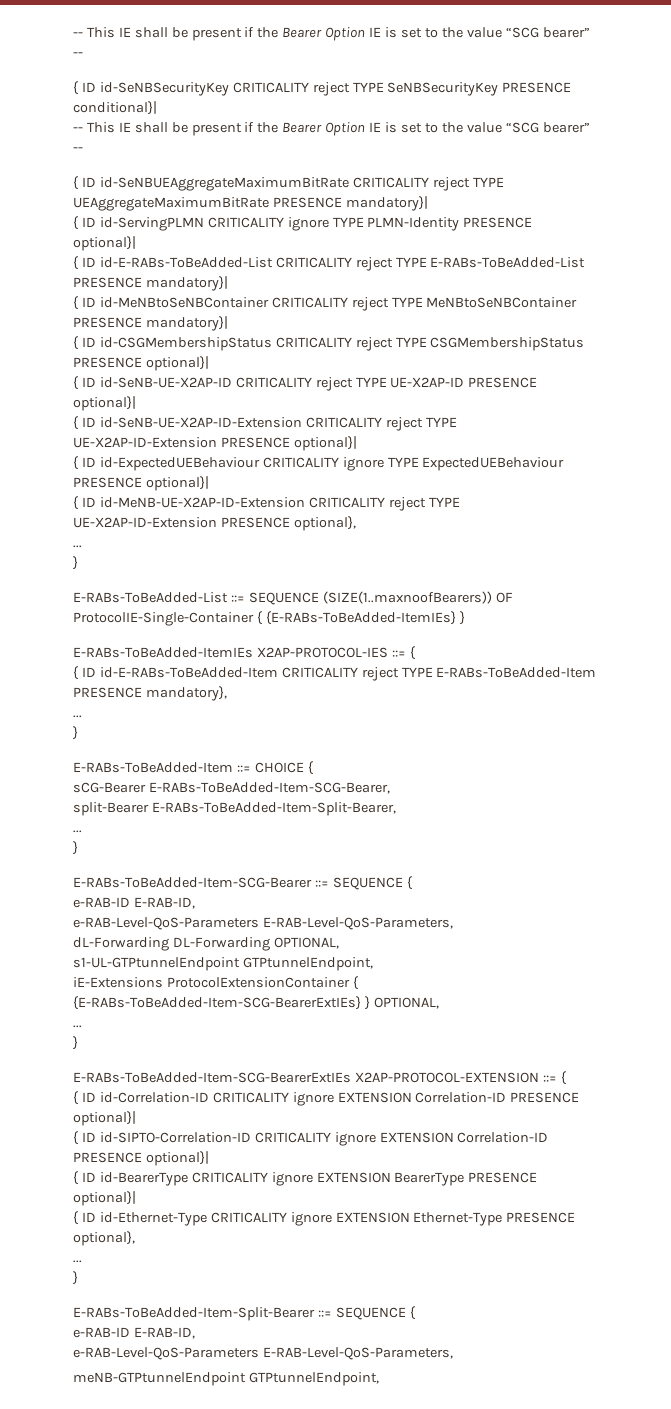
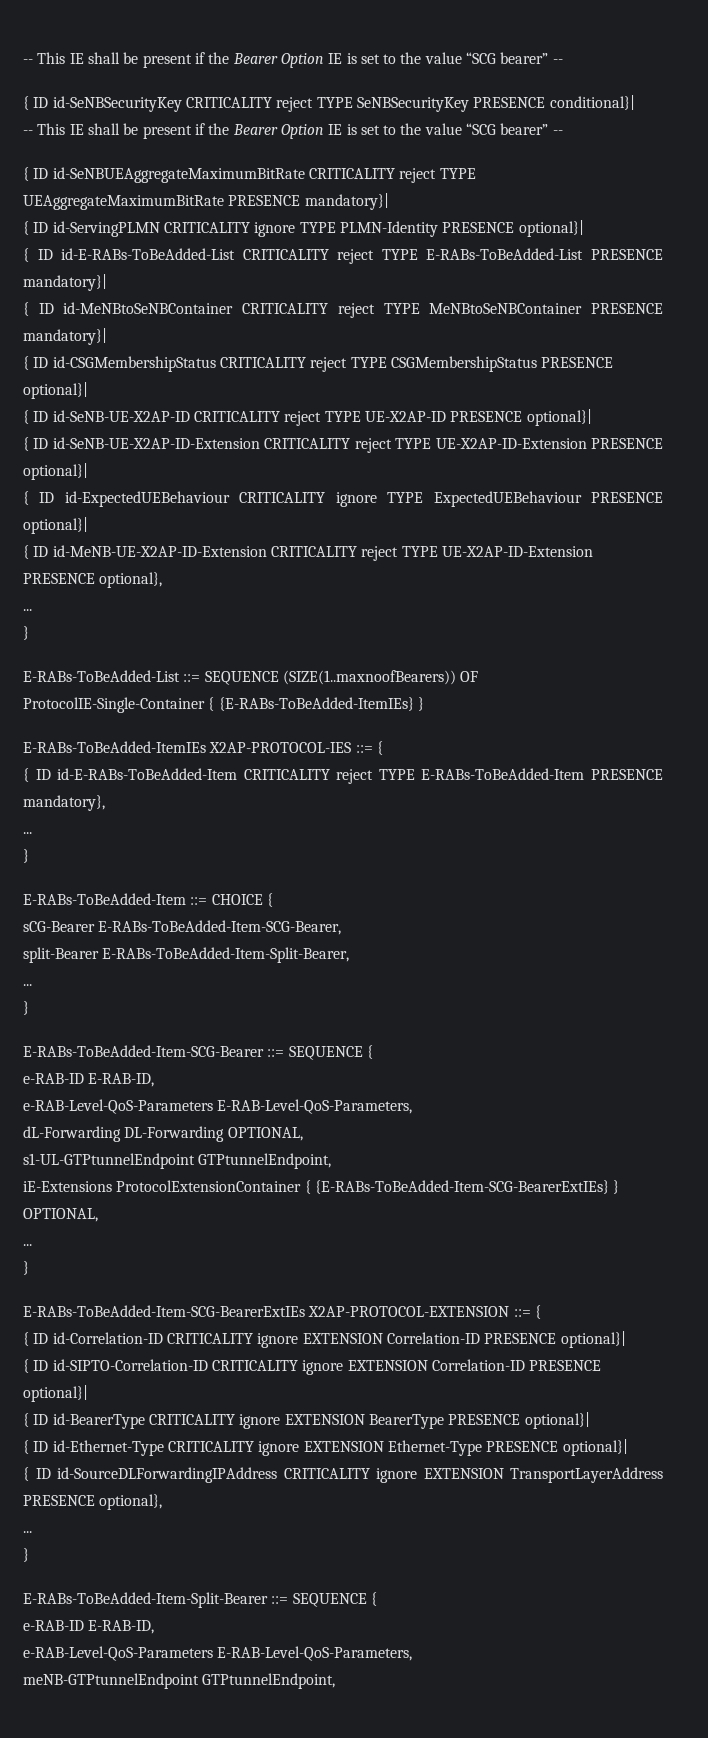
(576, 1217) none -> [562,1439,628,1456] [23,1467,663,1483] [23,1495,95,1506] optional}| // { ID id-SourceDLForwardingIPAddress CRITICALITY ignore EXTENSION TransportLayerAddress PRESENCE

